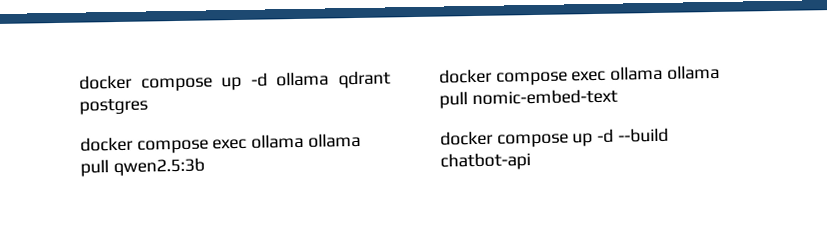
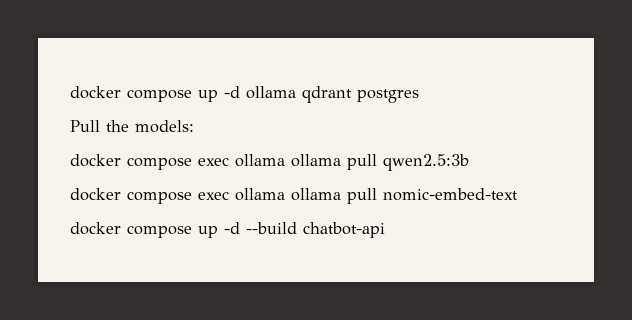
(148, 106) none -> [70,120,194,133] // Pull the models:

